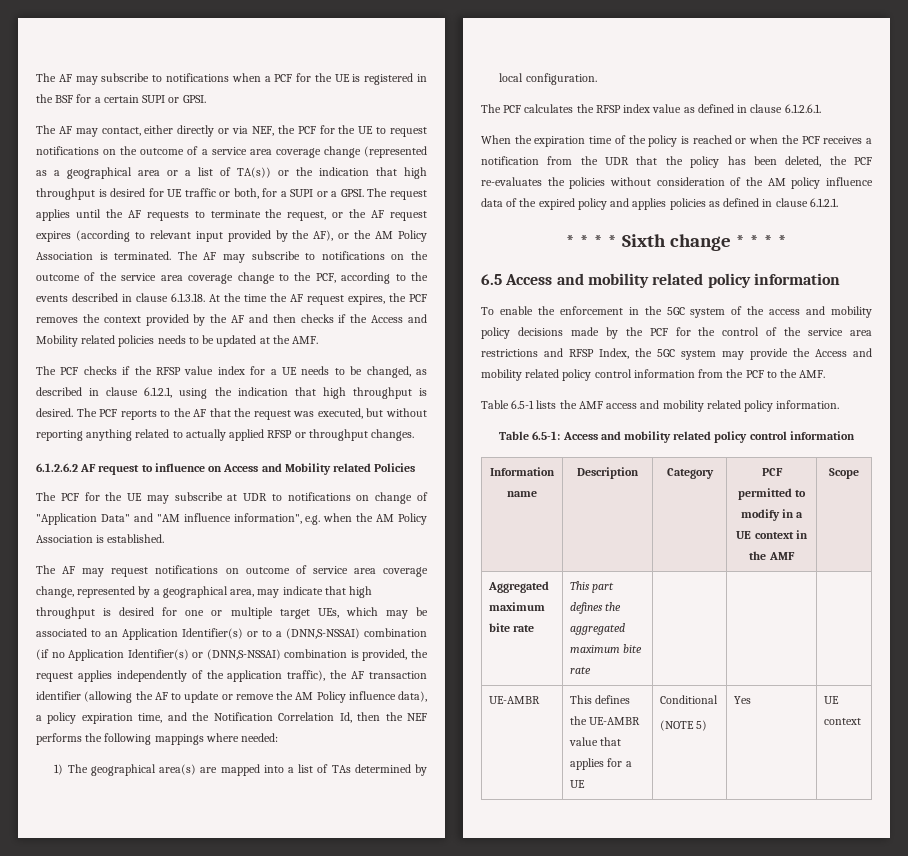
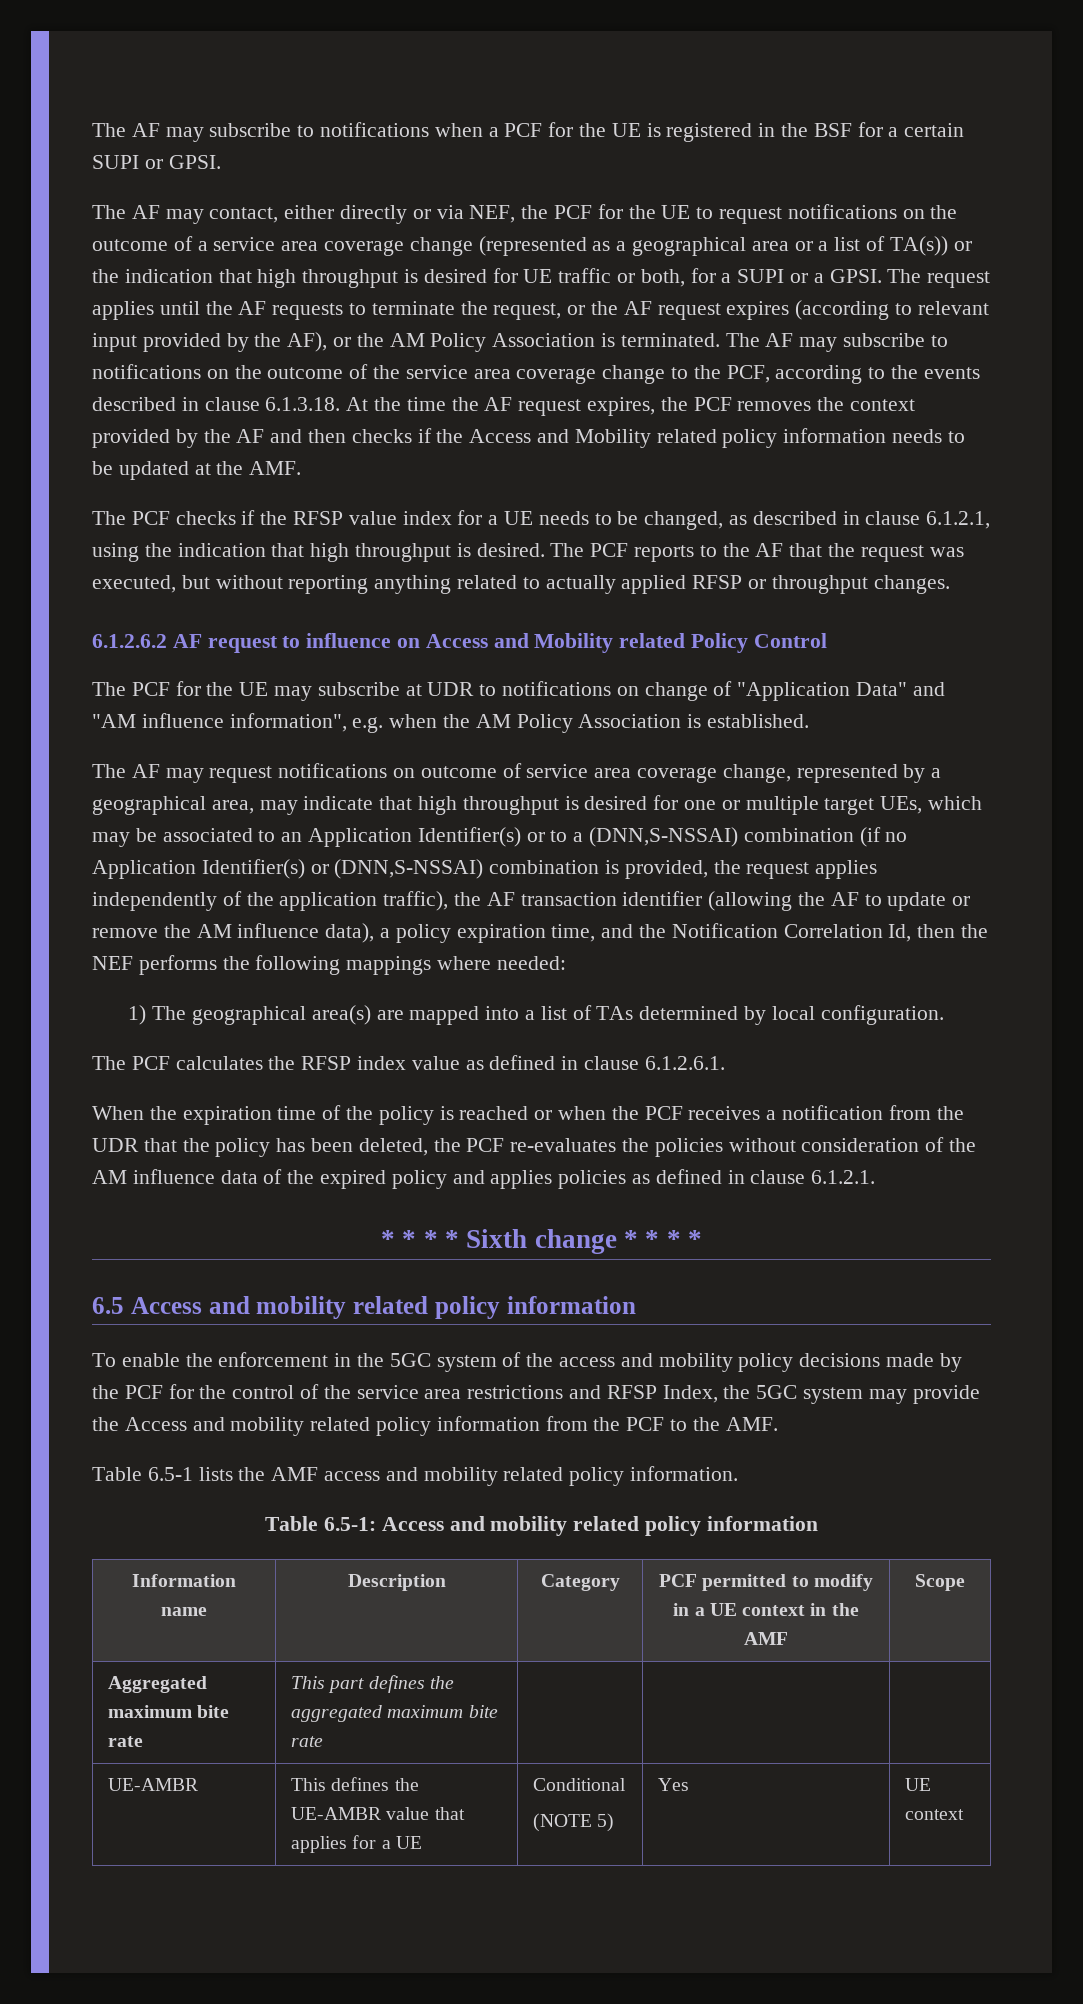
[118,335,155,347] policies -> [722,428,887,448] policy information
[374,463,416,472] Policies -> [691,633,827,653] Policy Control
[316,691,346,703] Policy -> (232, 931) none
[791,177,821,189] policy -> (127, 1177) none
[594,369,632,378] control -> (432, 1426) none
[749,431,787,440] control -> (702, 1526) none

